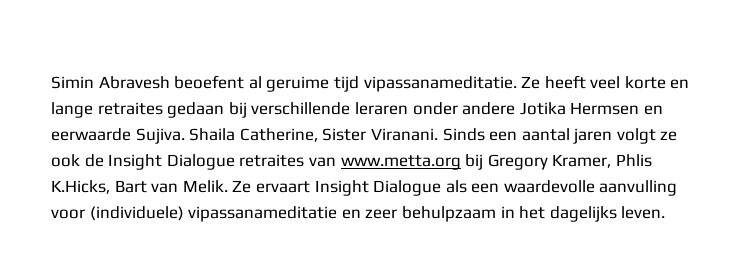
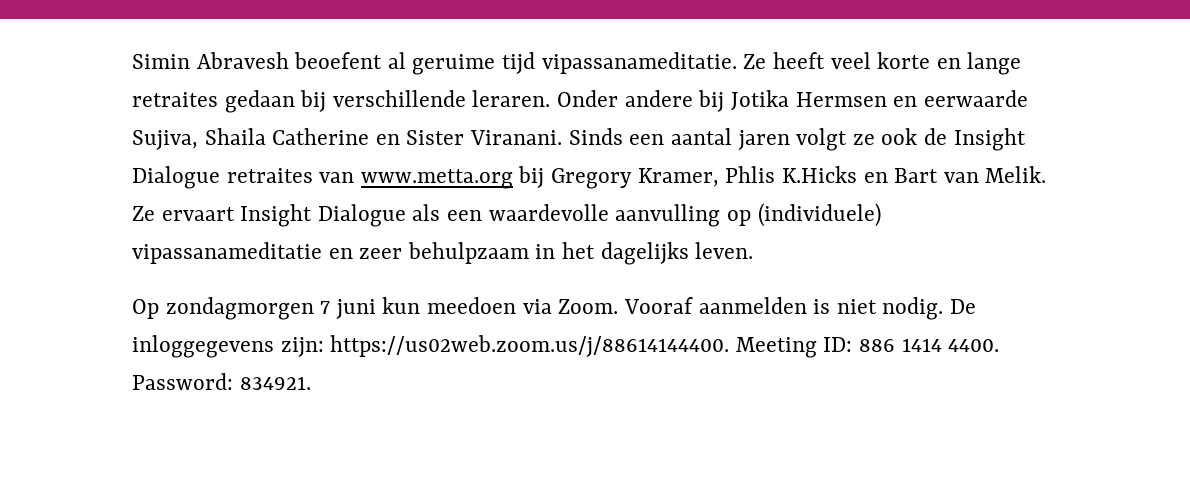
[354,102,663,115] [51,128,318,144] leraren onder andere Jotika Hermsen en eerwaarde Sujiva. Shaila Catherine, -> [472,90,1028,112] [132,128,400,150] leraren. Onder andere bij Jotika Hermsen en eerwaarde Sujiva, Shaila Catherine en
[51,180,110,194] K.Hicks, -> [781,166,888,183] K.Hicks en
[51,209,85,219] voor -> [726,210,751,226] op
(666, 212) none -> [132,297,976,320] [132,335,1000,358] [132,373,311,390] // Op zondagmorgen 7 juni kun meedoen via Zoom. Vooraf aanmelden is niet nodig. De inloggegevens zijn: https://us02web.zoom.us/j/88614144400. Meeting ID: 886 1414 4400. Password: 834921.

